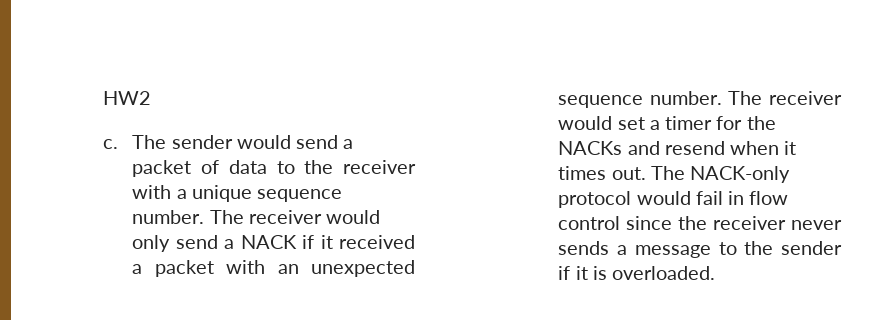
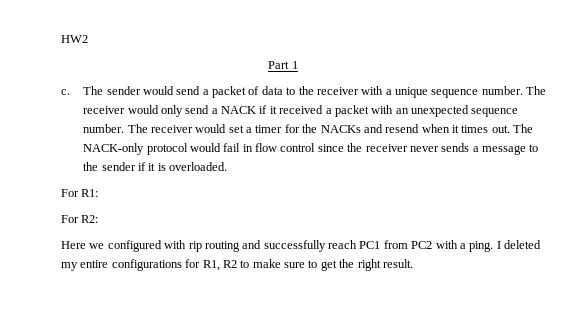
(151, 98) none -> [268,61,298,69] // Part 1
(716, 273) none -> [61,189,99,197] [61,215,99,223] [61,240,542,252] [61,259,413,271] // For R1: // For R2: // Here we configured with rip routing and successfully reach PC1 from PC2 with a ping. I deleted my entire configurations for R1, R2 to make sure to get the right result.

